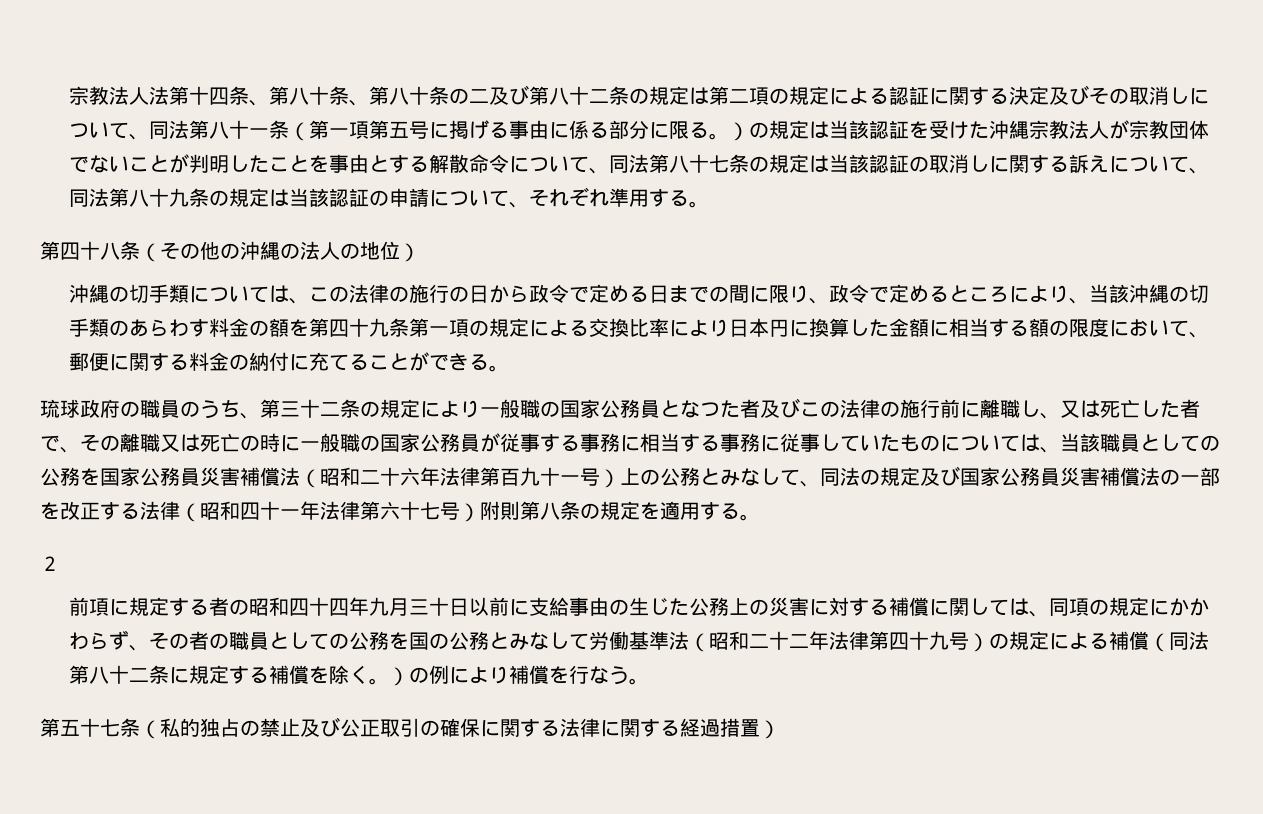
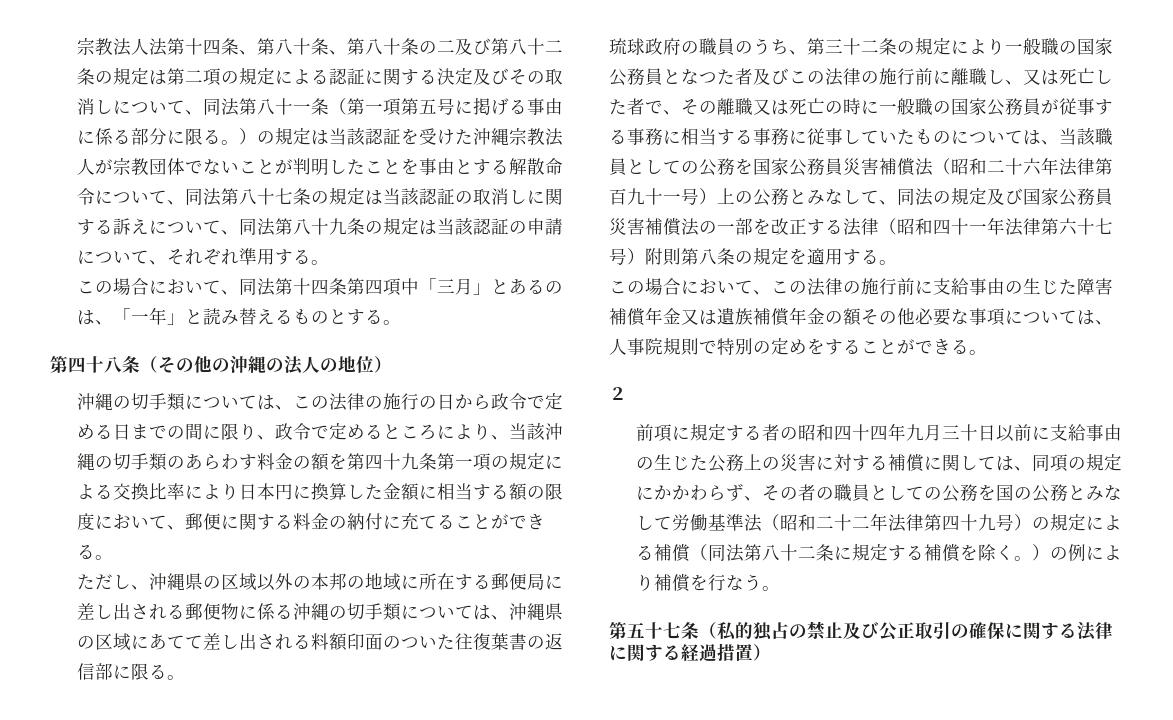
(709, 204) none -> [77,278,564,296] [77,307,402,325] // この場合において、同法第十四条第四項中「三月」とあるのは、「一年」と読み替えるものとする。
(509, 368) none -> [77,573,564,591] [77,603,564,621] [77,633,564,651] [77,663,186,680] // ただし、沖縄県の区域以外の本邦の地域に所在する郵便局に差し出される郵便物に係る沖縄の切手類については、沖縄県の区域にあてて差し出される料額印面のついた往復葉書の返信部に限る。
(760, 517) none -> [609,278,1113,296] [609,307,1113,326] [609,337,987,356] // この場合において、この法律の施行前に支給事由の生じた障害補償年金又は遺族補償年金の額その他必要な事項については、人事院規則で特別の定めをすることができる。

